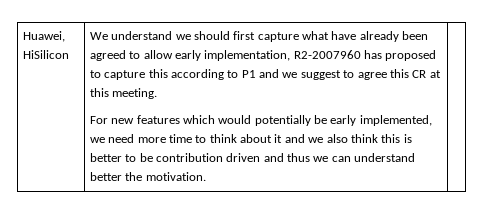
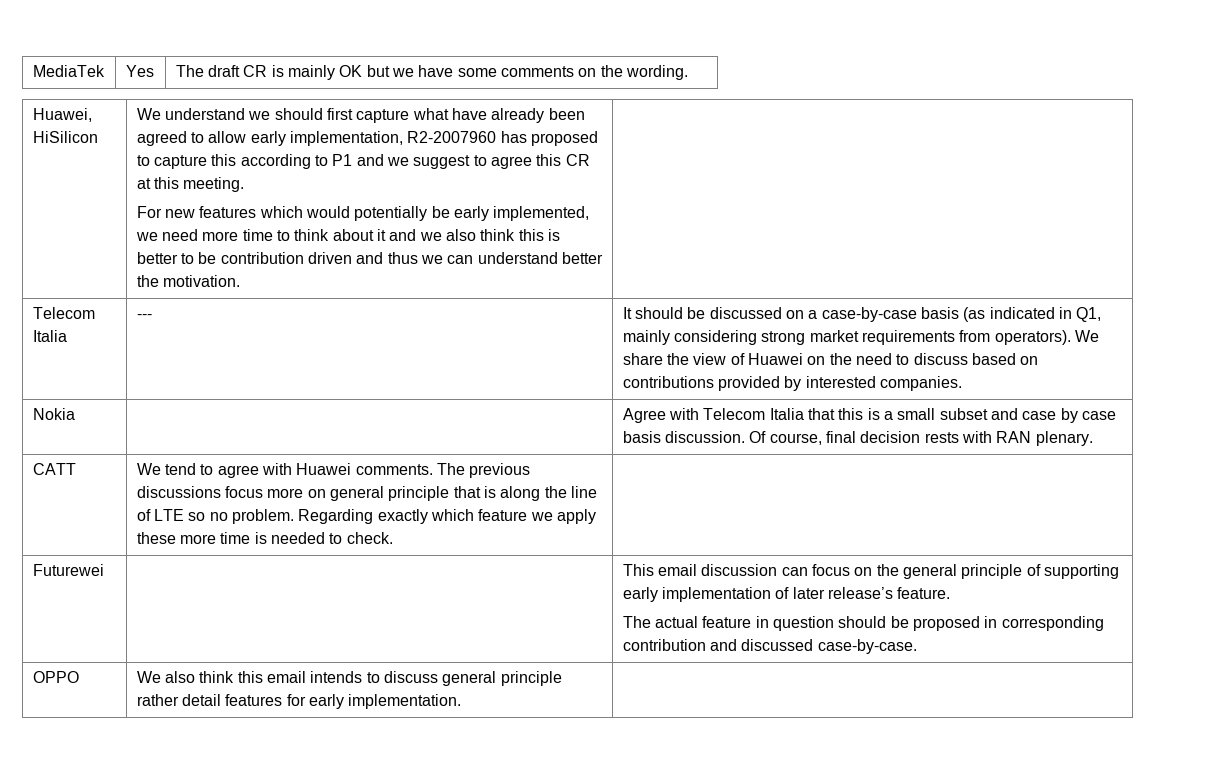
(22, 36) none -> [32,65,105,77] [125,65,154,77] [175,65,688,80] MediaTek | Yes | The draft CR is mainly OK but we have some comments on the wording. //
(206, 176) none -> [32,307,95,319] [32,330,67,342] [136,314,152,319] [622,307,1102,322] [622,330,1099,345] [622,353,1039,365] [622,376,963,391] [32,408,75,420] [622,408,1116,423] [622,431,1093,446] [32,463,76,475] [136,463,531,478] [136,486,597,501] [136,509,596,524] [136,532,393,544] [32,564,104,576] [622,564,1119,579] [622,587,951,602] [622,616,1104,631] [622,639,917,654] [32,671,79,683] [136,671,562,686] [136,694,462,709] // Telecom Italia | --- | It should be discussed on a case-by-case basis (as indicated in Q1, mainly considering strong market requirements from operators). We share the view of Huawei on the need to discuss based on contributions provided by interested companies. // Nokia | | Agree with Telecom Italia that this is a small subset and case by case basis discussion. Of course, final decision rests with RAN plenary. // CATT | We tend to agree with Huawei comments. The previous discussions focus more on general principle that is along the line of LTE so no problem. Regarding exactly which feature we apply these more time is needed to check. | // Futurewei | | This email discussion can focus on the general principle of supporting early implementation of later release’s feature. // The actual feature in question should be proposed in corresponding contribution and discussed case-by-case. // OPPO | We also think this email intends to discuss general principle rather detail features for early implementation. |

